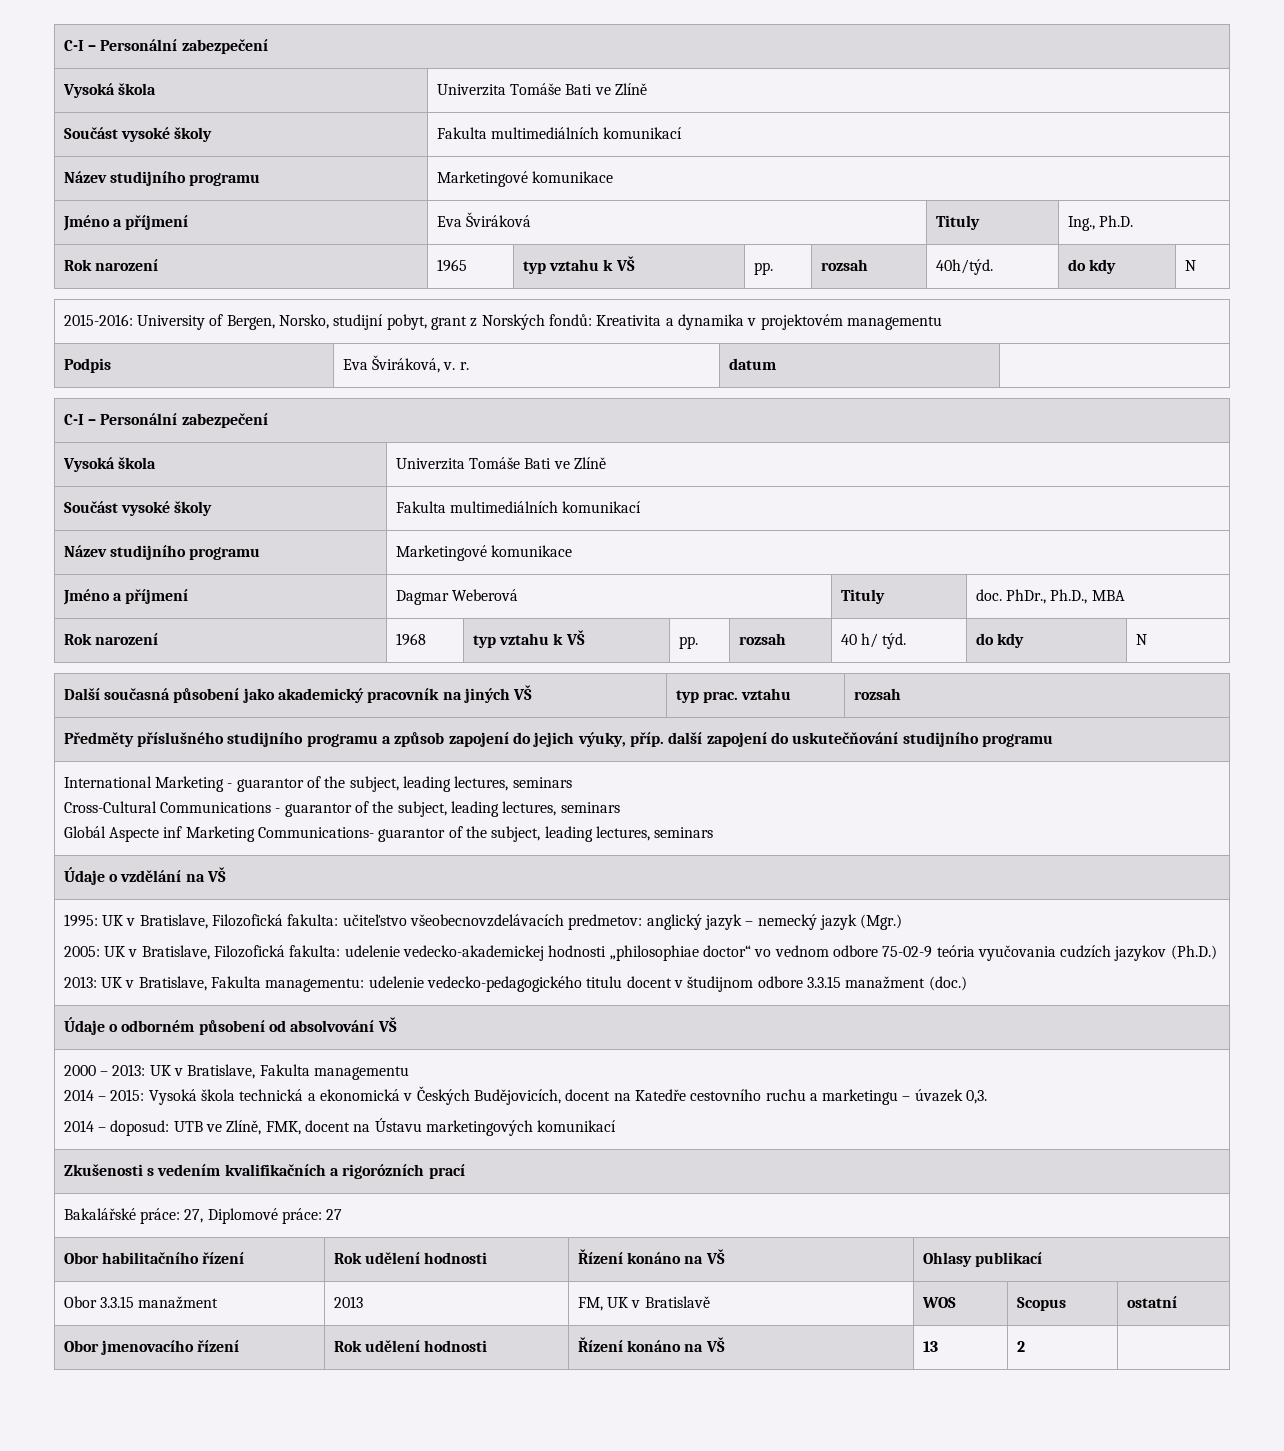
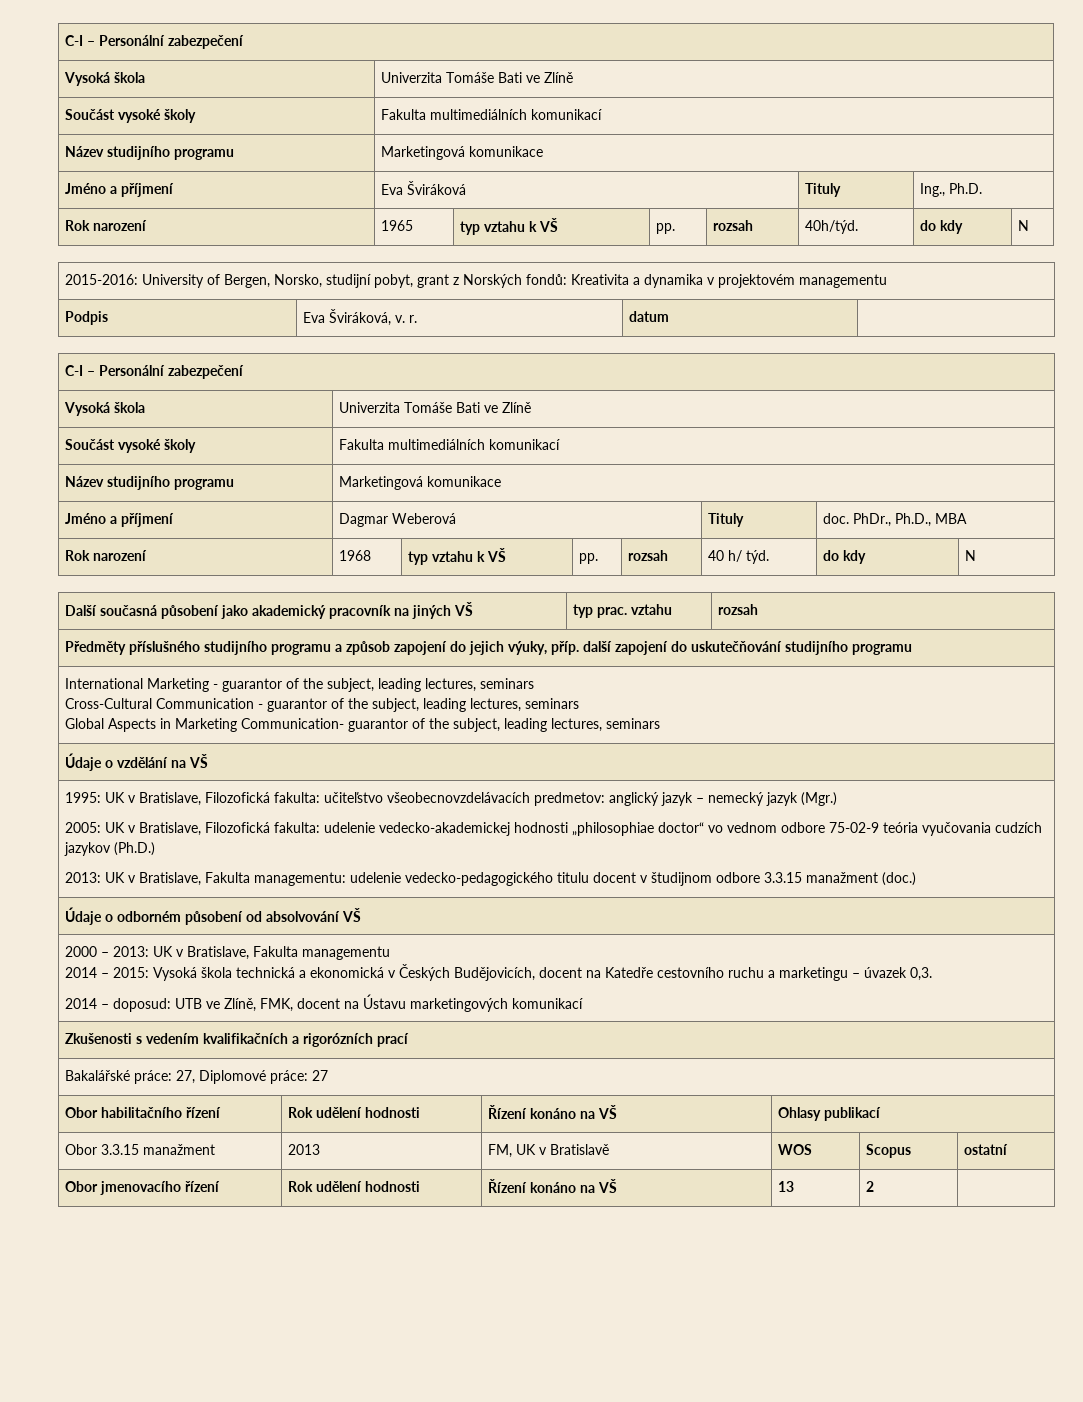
[436,171,528,187] Marketingové -> [380,146,465,160] Marketingová
[395,545,487,561] Marketingové -> [338,476,423,490] Marketingová
[160,801,620,817] [63,826,374,842] Communications - guarantor of the subject, leading lectures, seminars // Globál Aspecte inf Marketing Communications- -> [155,698,579,712] [64,718,344,732] Communication - guarantor of the subject, leading lectures, seminars // Global Aspects in Marketing Communication-

